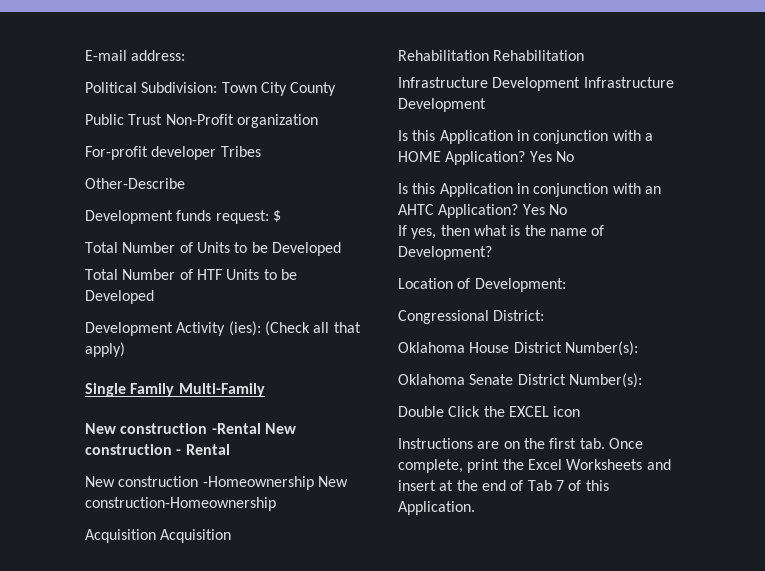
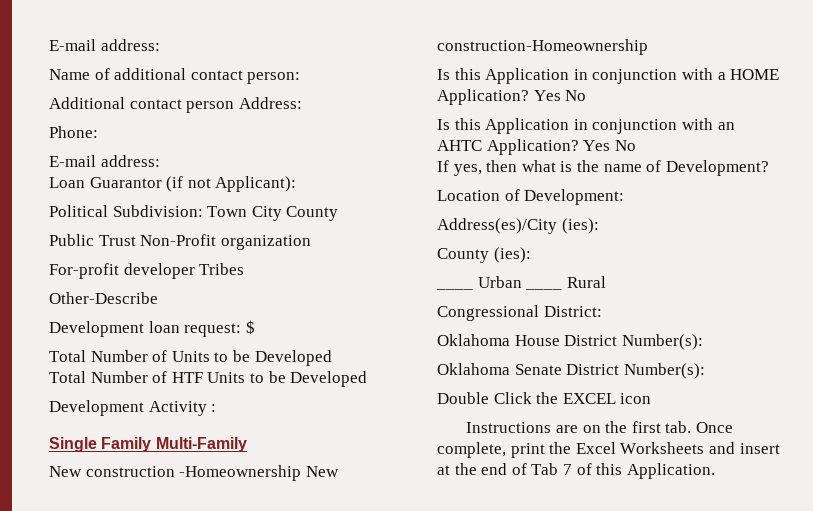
[85,50,186,61] E-mail address: -> [49,39,160,51] [49,68,301,84] [49,97,302,113] [49,126,98,138] [49,155,160,167] [49,176,297,192] E-mail address: // Name of additional contact person: // Additional contact person Address: // Phone: // E-mail address: // Loan Guarantor (if not Applicant):
[176,210,212,221] funds -> [148,321,180,333] loan
[228,321,361,336] [85,342,125,357] [85,383,265,397] [85,423,296,434] [85,444,230,455] (ies): (Check all that apply) // Single Family Multi-Family // New construction -Rental New construction - Rental -> [211,404,217,412] [49,437,247,452] : // Single Family Multi-Family
[85,529,232,543] [398,50,585,61] [398,77,674,91] [398,98,486,112] // Acquisition Acquisition // Rehabilitation Rehabilitation // Infrastructure Development Infrastructure Development -> (648, 47) none
(566, 285) none -> [437,218,599,234] [437,247,531,263] [436,288,473,290] [477,276,522,288] [525,288,563,290] [566,276,606,288] // Address(es)/City (ies): // County (ies): // ____ Urban ____ Rural

